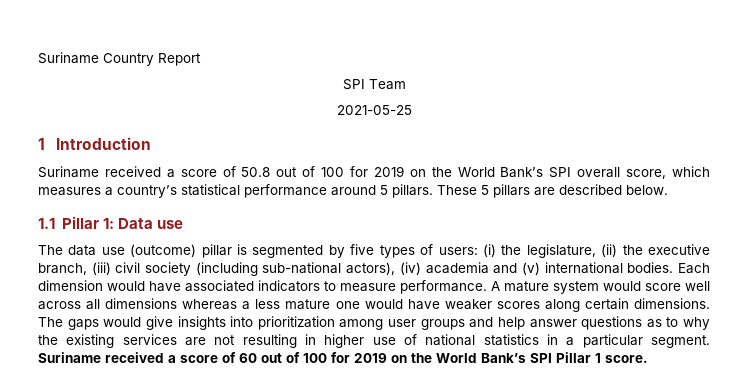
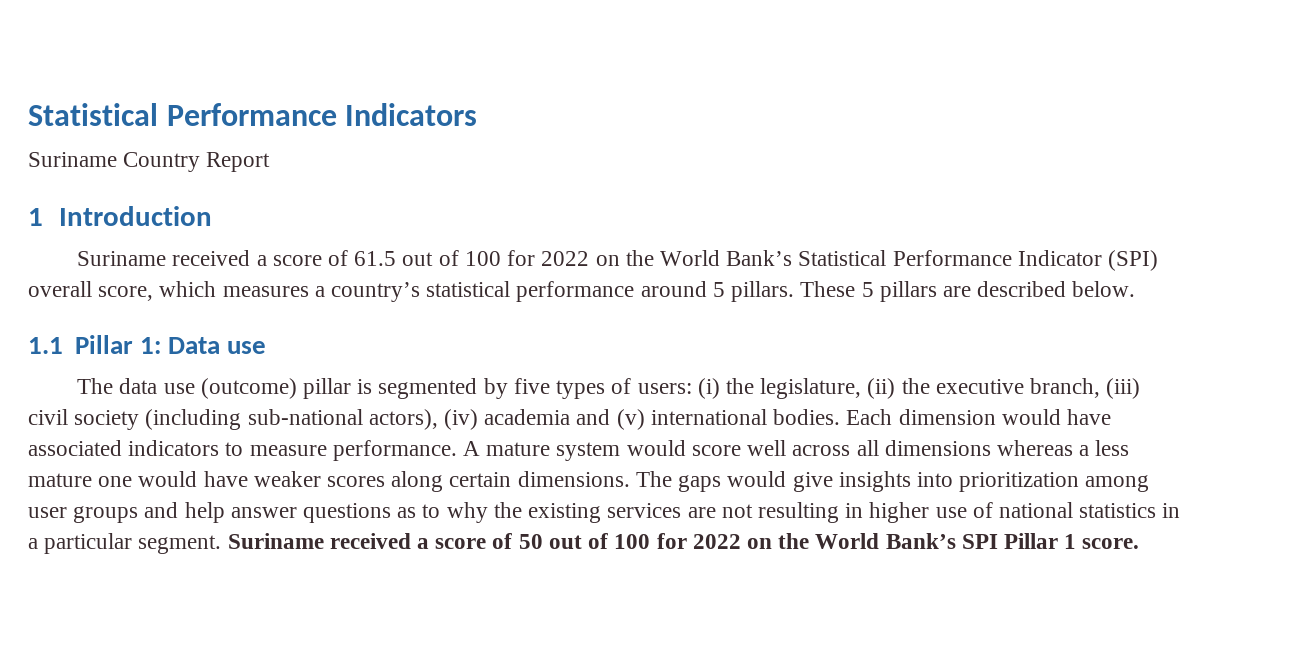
(38, 58) none -> [28,103,478,126] Statistical Performance Indicators //
[342,79,406,90] [336,105,412,115] // SPI Team // 2021-05-25 -> (271, 162) none
[241,166,572,178] 50.8 out of 100 for 2019 on the World Bank’s SPI -> [354,250,1158,271] 61.5 out of 100 for 2022 on the World Bank’s Statistical Performance Indicator (SPI)
[239,352,387,363] 60 out of 100 for 2019 -> [518,533,741,549] 50 out of 100 for 2022

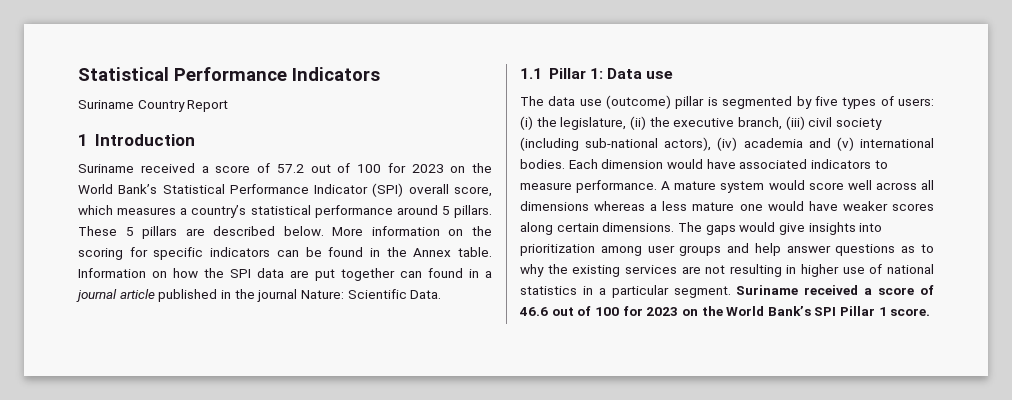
[354,250,590,266] 61.5 out of 100 for 2022 -> [276,163,444,173] 57.2 out of 100 for 2023
(1136, 289) none -> [332,226,492,236] [78,247,492,260] [78,268,492,281] [76,289,442,302] More information on the scoring for specific indicators can be found in the Annex table. Information on how the SPI data are put together can found in a journal article published in the journal Nature: Scientific Data.
[518,533,741,549] 50 out of 100 for 2022 -> [519,306,679,316] 46.6 out of 100 for 2023

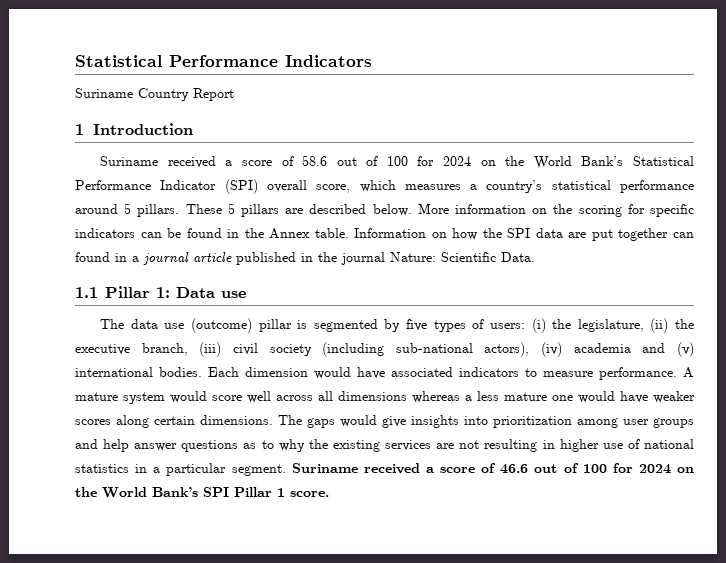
[276,163,444,173] 57.2 out of 100 for 2023 -> [302,155,472,166] 58.6 out of 100 for 2024
[646,307,679,316] 2023 -> [638,464,671,474] 2024

